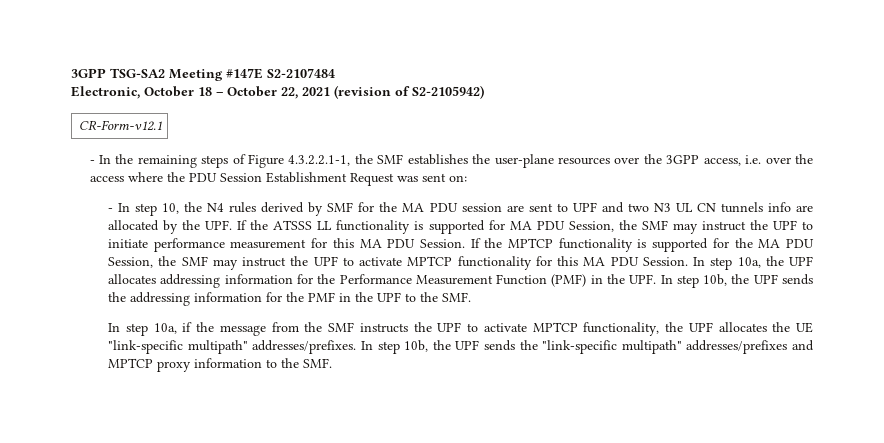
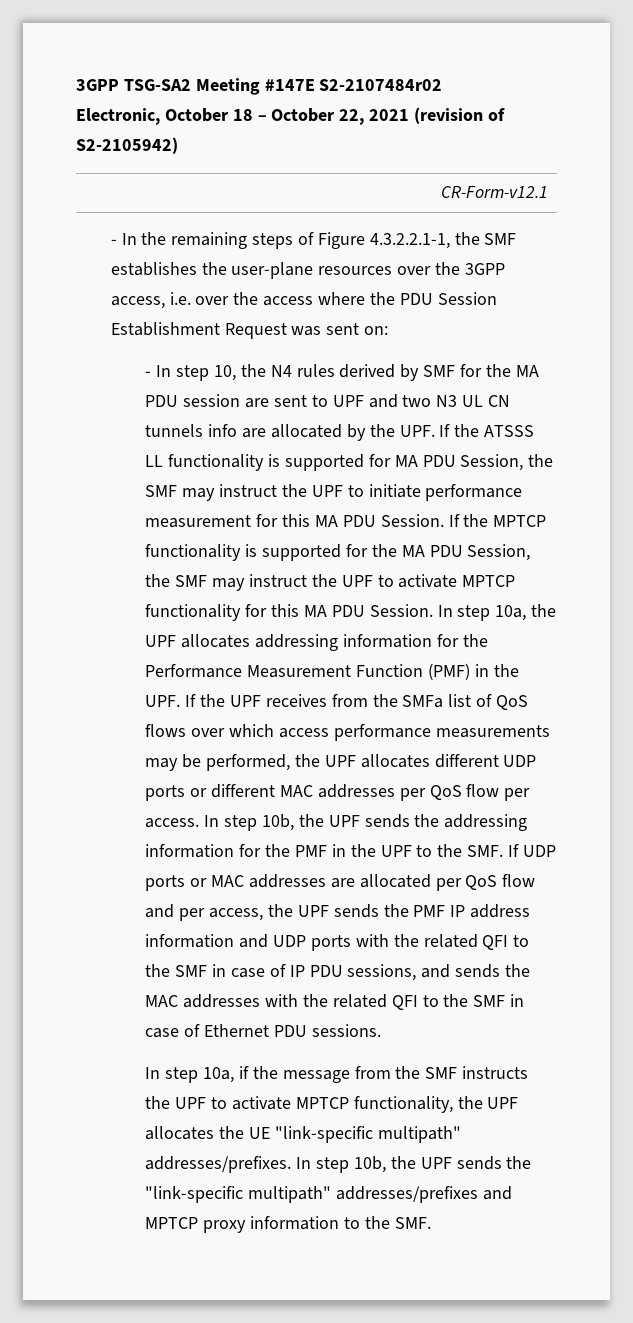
[267,68,335,78] S2-2107484 -> [319,79,443,91] S2-2107484r02
(657, 279) none -> [185,694,529,710] [145,724,550,741] [145,754,537,771] [145,784,531,801] [145,818,200,828] If the UPF receives from the SMFa list of QoS flows over which access performance measurements may be performed, the UPF allocates different UDP ports or different MAC addresses per QoS flow per access.
(472, 297) none -> [508,844,556,857] [145,874,536,891] [145,904,531,921] [145,934,530,951] [145,964,531,981] [145,994,525,1010] [145,1024,381,1038] If UDP ports or MAC addresses are allocated per QoS flow and per access, the UPF sends the PMF IP address information and UDP ports with the related QFI to the SMF in case of IP PDU sessions, and sends the MAC addresses with the related QFI to the SMF in case of Ethernet PDU sessions.

